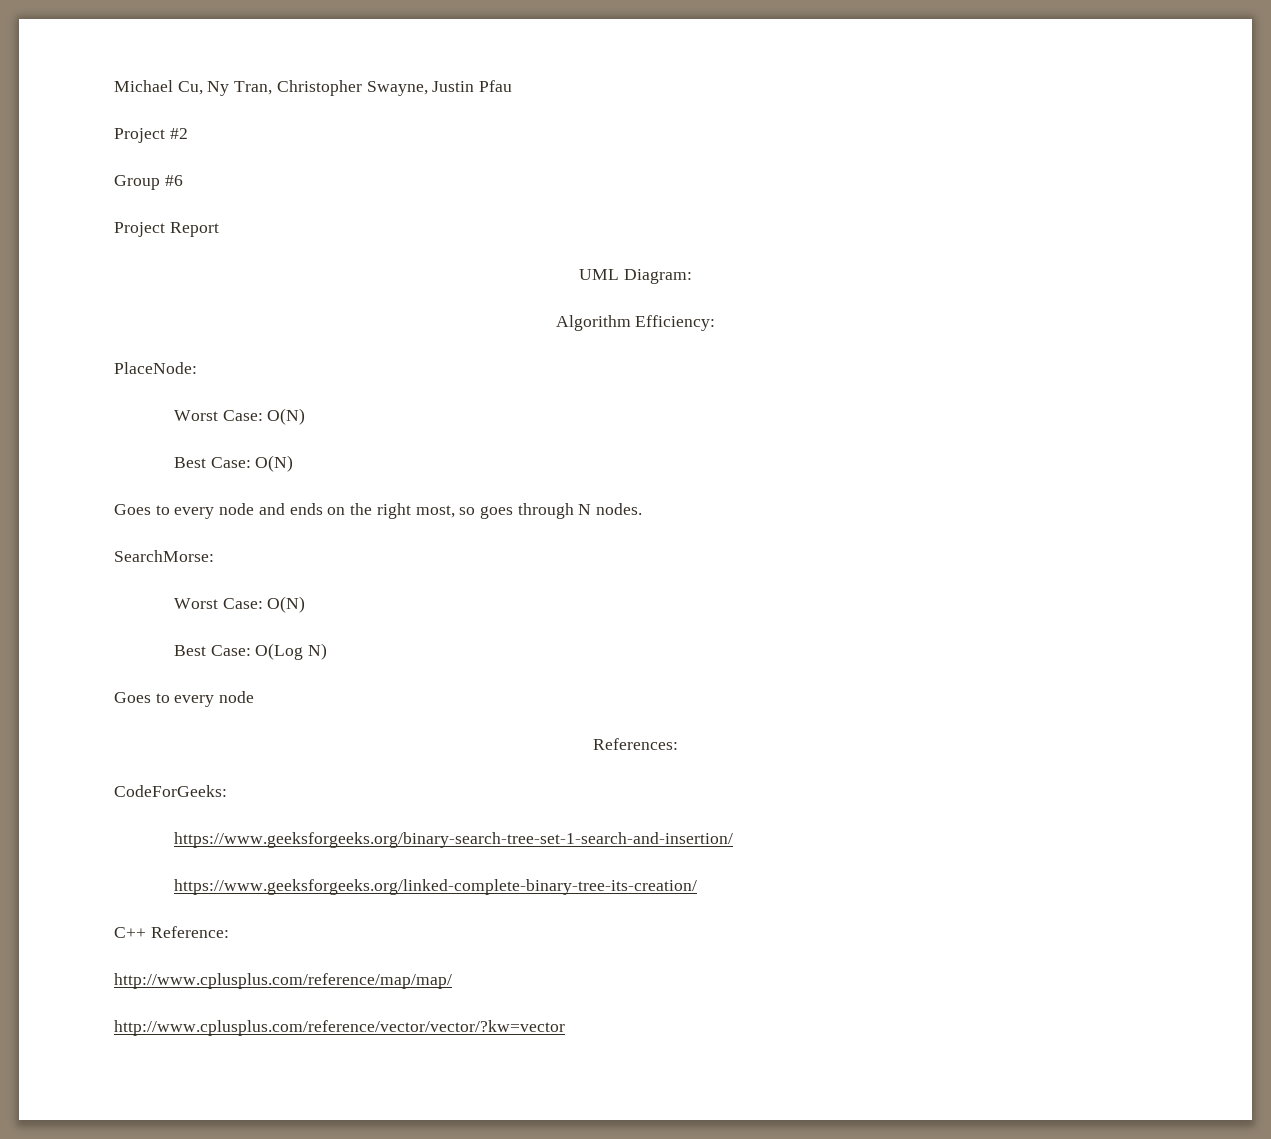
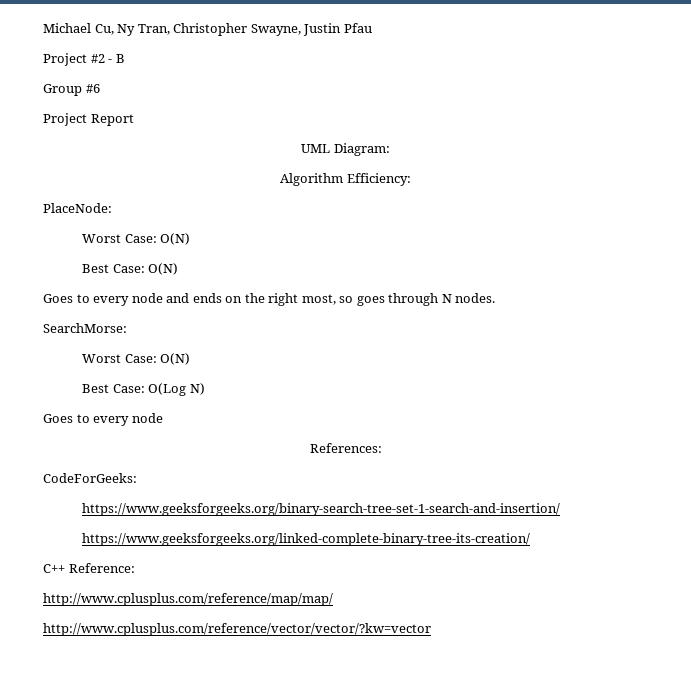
(188, 133) none -> [108,54,125,63] - B

